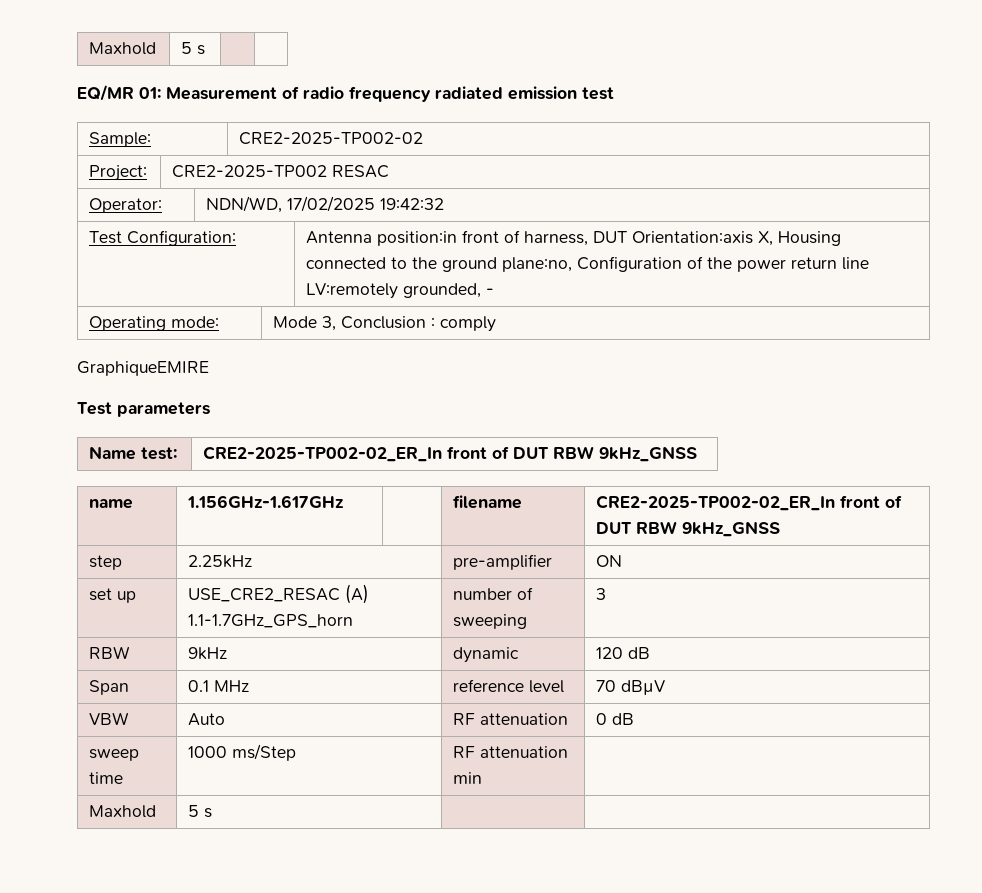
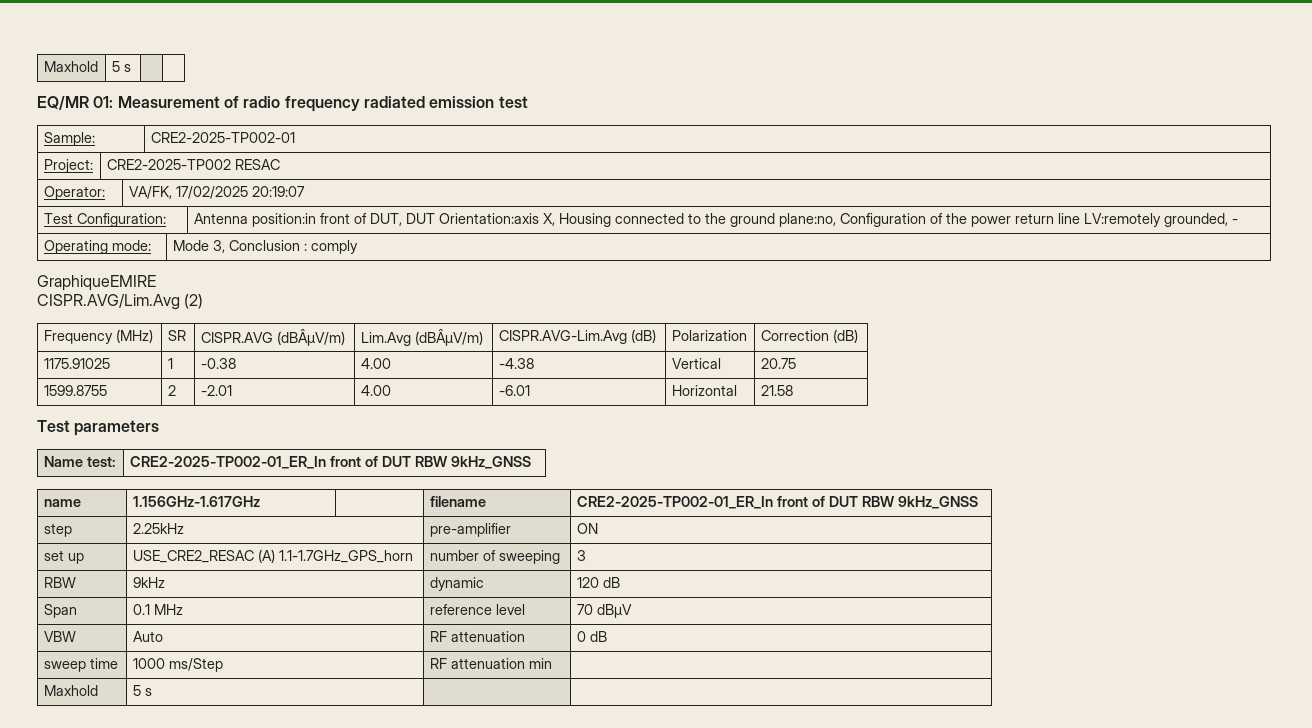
[239,132,424,145] CRE2-2025-TP002-02 -> [150,132,295,143] CRE2-2025-TP002-01
[206,196,445,213] NDN/WD, 17/02/2025 19:42:32 -> [128,186,305,199] VA/FK, 17/02/2025 20:19:07
[524,231,589,246] harness, -> [369,213,402,226] DUT,
(209, 368) none -> [37,294,204,310] [43,329,153,344] [167,330,186,341] [200,329,345,346] [360,329,483,346] [498,329,656,344] [671,330,747,341] [760,329,858,343] [43,358,110,369] [167,358,173,369] [200,358,236,369] [360,358,391,369] [498,358,534,369] [671,358,721,369] [760,358,796,369] [43,385,107,396] [167,385,176,396] [200,385,232,396] [360,385,391,396] [498,385,530,396] [671,385,737,396] [760,385,793,396] // CISPR.AVG/Lim.Avg (2) // Frequency (MHz) | SR | CISPR.AVG (dBÂµV/m) | Lim.Avg (dBÂµV/m) | CISPR.AVG-Lim.Avg (dB) | Polarization | Correction (dB) // 1175.91025 | 1 | -0.38 | 4.00 | -4.38 | Vertical | 20.75 // 1599.8755 | 2 | -2.01 | 4.00 | -6.01 | Horizontal | 21.58
[203,446,443,462] CRE2-2025-TP002-02_ER_In -> [129,456,326,469] CRE2-2025-TP002-01_ER_In
[596,495,836,511] CRE2-2025-TP002-02_ER_In -> [576,496,773,509] CRE2-2025-TP002-01_ER_In

